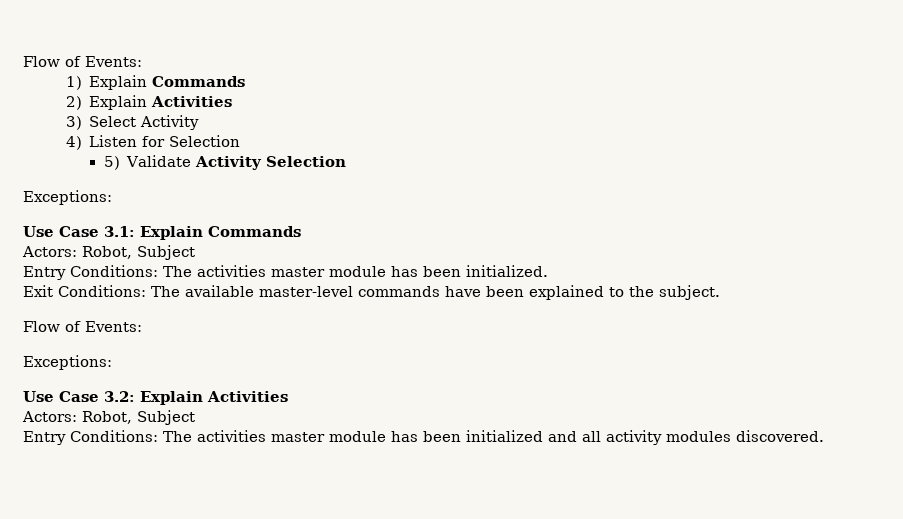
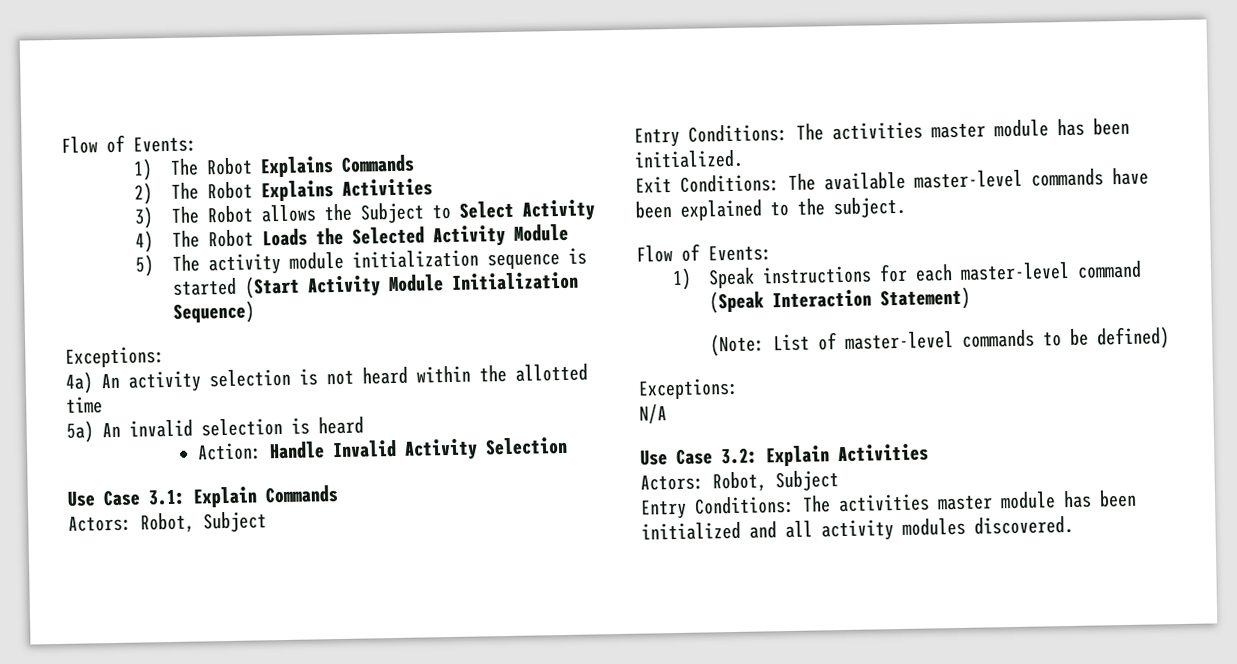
[23,56,142,67] [65,75,148,90] Flow of Events: // 1) Explain -> [61,134,197,154] [133,156,334,181] Flow of Events: // 1) The Robot Explains
[89,95,148,110] Explain -> [170,180,334,202] The Robot Explains
[89,115,200,130] [65,135,241,150] [103,155,192,170] Select Activity // 4) Listen for Selection // 5) Validate -> [170,199,596,224] [135,223,569,253] [135,247,587,277] [171,271,579,299] [172,300,255,324] [65,346,165,368] [65,363,588,394] [66,396,103,414] [66,416,364,443] [196,439,397,461] The Robot allows the Subject to Select Activity // 4) The Robot Loads the Selected Activity Module // 5) The activity module initialization sequence is started (Start Activity Module Initialization Sequence) // Exceptions: // 4a) An activity selection is not heard within the allotted time // 5a) An invalid selection is heard // Action: Handle Invalid
[23,190,112,205] // Exceptions: -> (568, 446) none
[23,355,112,370] // Exceptions: -> [672,260,1143,291] [709,286,972,314] [710,326,1171,357] [638,377,739,400] [639,404,667,424] // 1) Speak instructions for each master-level command (Speak Interaction Statement) // (Note: List of master-level commands to be defined) // Exceptions: // N/A

